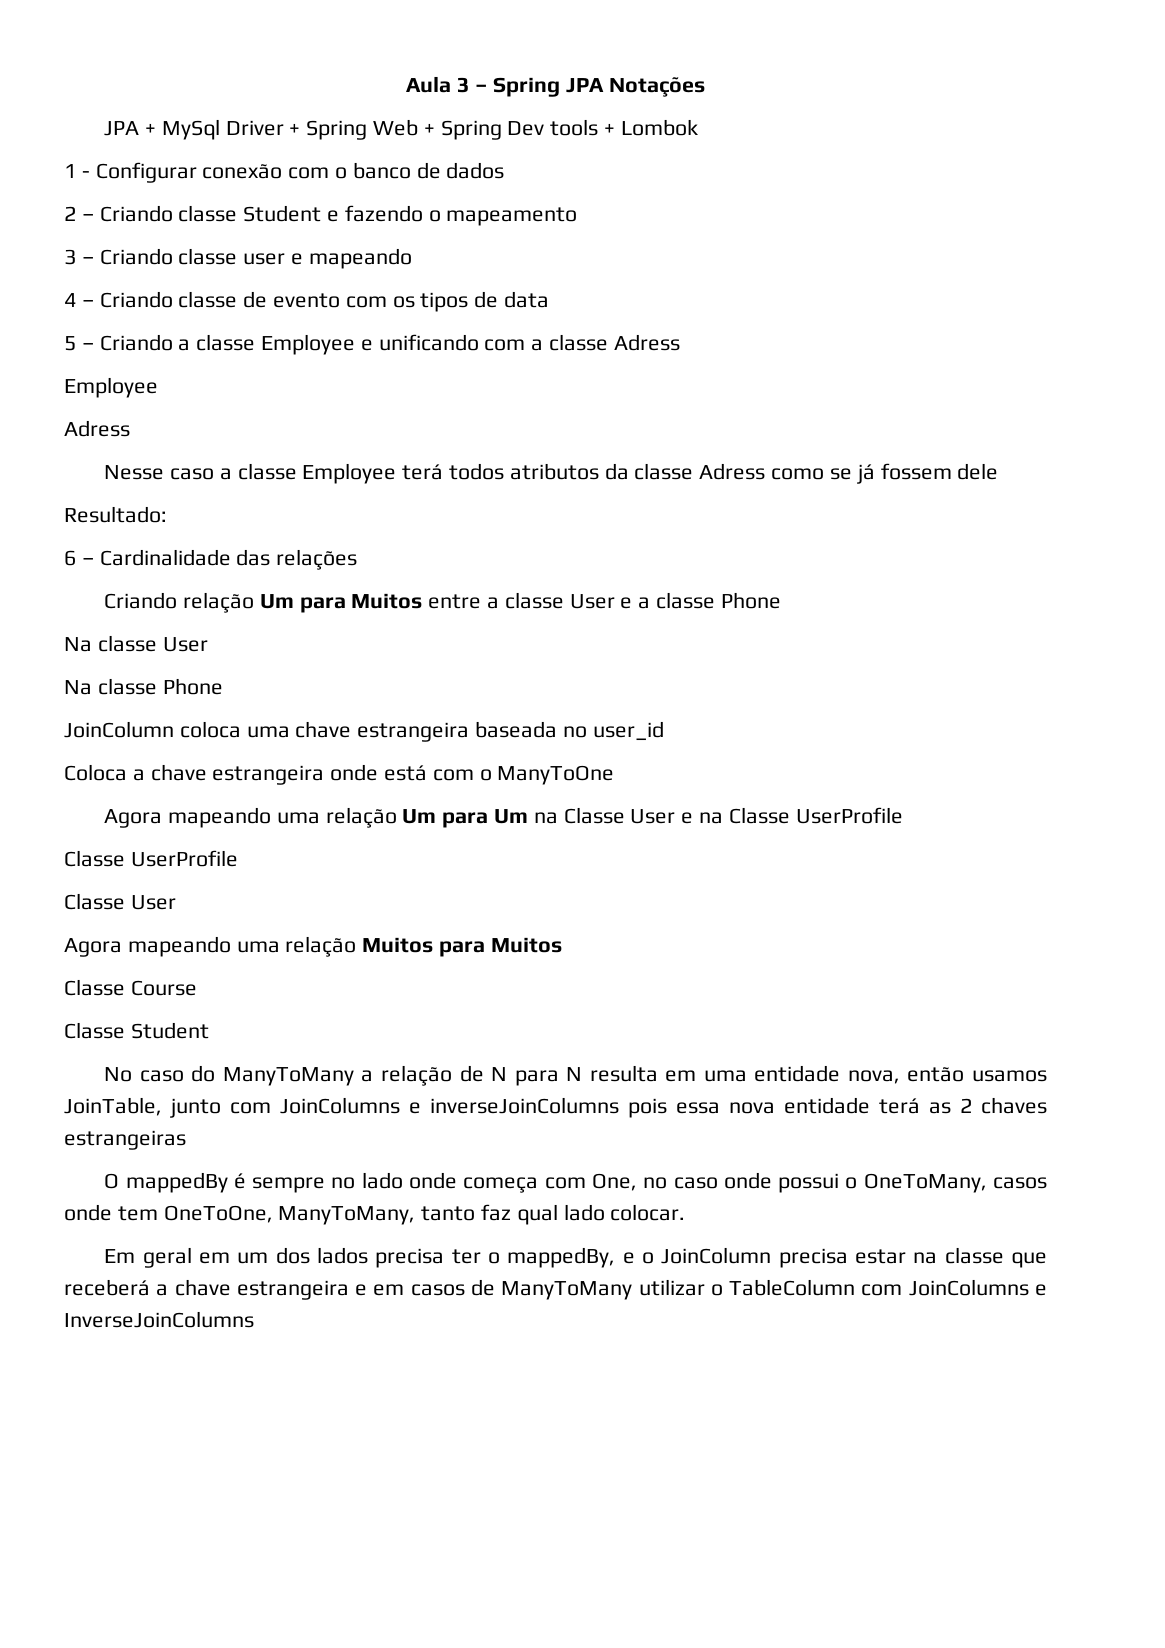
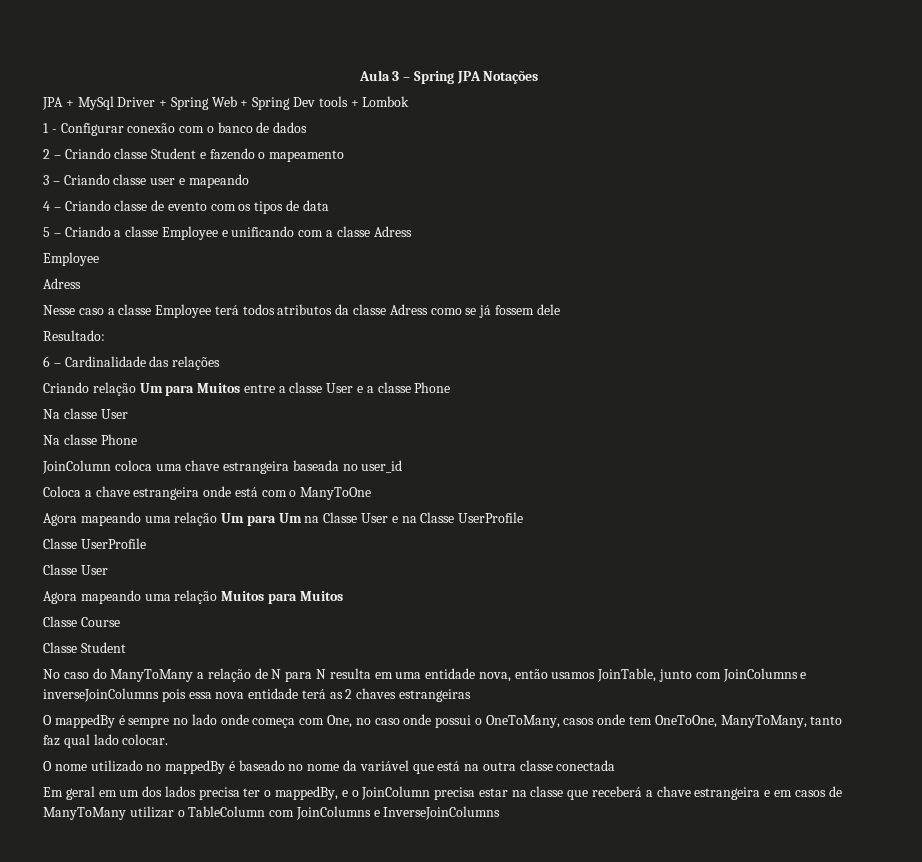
(686, 1212) none -> [43,760,616,774] // O nome utilizado no mappedBy é baseado no nome da variável que está na outra classe conectada

